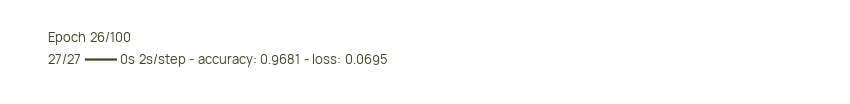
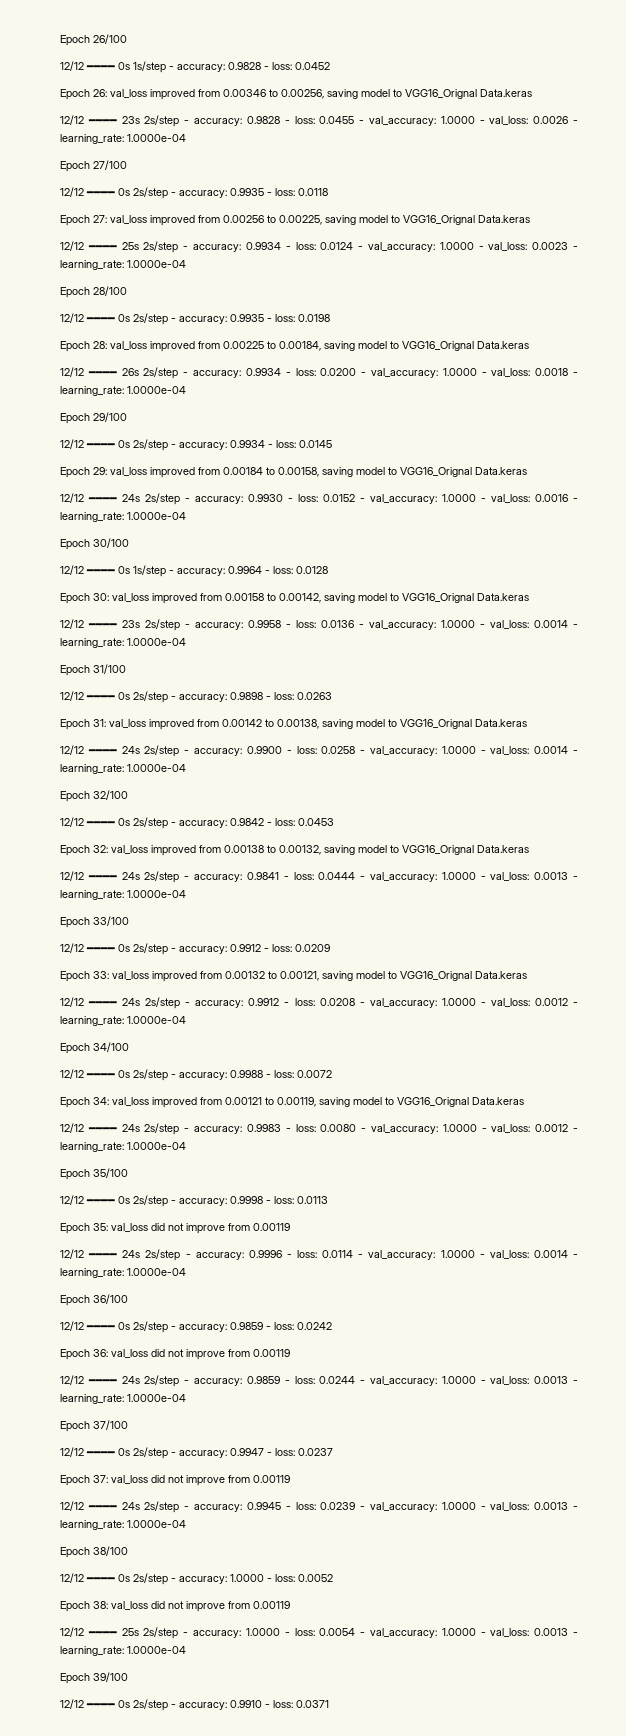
[48,54,388,67] 27/27 ━━━━ 0s 2s/step - accuracy: 0.9681 - loss: 0.0695 -> [60,61,330,73] [60,89,532,100] [60,115,578,127] [60,134,186,144] [60,160,127,172] [60,187,328,199] [60,215,530,226] [60,241,578,253] [60,260,186,270] [60,286,127,298] [60,313,330,325] [60,341,529,352] [60,367,578,379] [60,386,186,396] [60,412,127,424] [60,439,332,451] [60,467,527,478] [60,493,578,505] [60,512,186,522] [60,538,129,550] [60,565,328,577] [60,593,529,604] [60,619,578,631] [60,638,186,648] [60,664,126,676] [60,691,332,703] [60,719,527,730] [60,745,578,757] [60,764,186,774] [60,790,128,802] [60,817,334,829] [60,845,529,856] [60,871,578,883] [60,890,186,900] [60,916,129,928] [60,943,330,955] [60,971,527,982] [60,997,578,1009] [60,1016,186,1026] [60,1042,129,1054] [60,1069,332,1081] [60,1097,524,1108] [60,1123,578,1135] [60,1142,186,1152] [60,1168,128,1180] [60,1195,328,1207] [60,1223,290,1234] [60,1249,578,1261] [60,1268,186,1278] [60,1294,128,1306] [60,1321,332,1333] [60,1349,290,1360] [60,1375,578,1387] [60,1394,186,1404] [60,1420,128,1432] [60,1447,333,1459] [60,1475,290,1486] [60,1501,578,1513] [60,1520,186,1530] [60,1546,128,1558] [60,1573,333,1585] [60,1601,290,1612] [60,1627,578,1639] [60,1646,186,1656] [60,1672,128,1684] [60,1699,329,1711] 12/12 ━━━━ 0s 1s/step - accuracy: 0.9828 - loss: 0.0452 // Epoch 26: val_loss improved from 0.00346 to 0.00256, saving model to VGG16_Orignal Data.keras // 12/12 ━━━━ 23s 2s/step - accuracy: 0.9828 - loss: 0.0455 - val_accuracy: 1.0000 - val_loss: 0.0026 - learning_rate: 1.0000e-04 // Epoch 27/100 // 12/12 ━━━━ 0s 2s/step - accuracy: 0.9935 - loss: 0.0118 // Epoch 27: val_loss improved from 0.00256 to 0.00225, saving model to VGG16_Orignal Data.keras // 12/12 ━━━━ 25s 2s/step - accuracy: 0.9934 - loss: 0.0124 - val_accuracy: 1.0000 - val_loss: 0.0023 - learning_rate: 1.0000e-04 // Epoch 28/100 // 12/12 ━━━━ 0s 2s/step - accuracy: 0.9935 - loss: 0.0198 // Epoch 28: val_loss improved from 0.00225 to 0.00184, saving model to VGG16_Orignal Data.keras // 12/12 ━━━━ 26s 2s/step - accuracy: 0.9934 - loss: 0.0200 - val_accuracy: 1.0000 - val_loss: 0.0018 - learning_rate: 1.0000e-04 // Epoch 29/100 // 12/12 ━━━━ 0s 2s/step - accuracy: 0.9934 - loss: 0.0145 // Epoch 29: val_loss improved from 0.00184 to 0.00158, saving model to VGG16_Orignal Data.keras // 12/12 ━━━━ 24s 2s/step - accuracy: 0.9930 - loss: 0.0152 - val_accuracy: 1.0000 - val_loss: 0.0016 - learning_rate: 1.0000e-04 // Epoch 30/100 // 12/12 ━━━━ 0s 1s/step - accuracy: 0.9964 - loss: 0.0128 // Epoch 30: val_loss improved from 0.00158 to 0.00142, saving model to VGG16_Orignal Data.keras // 12/12 ━━━━ 23s 2s/step - accuracy: 0.9958 - loss: 0.0136 - val_accuracy: 1.0000 - val_loss: 0.0014 - learning_rate: 1.0000e-04 // Epoch 31/100 // 12/12 ━━━━ 0s 2s/step - accuracy: 0.9898 - loss: 0.0263 // Epoch 31: val_loss improved from 0.00142 to 0.00138, saving model to VGG16_Orignal Data.keras // 12/12 ━━━━ 24s 2s/step - accuracy: 0.9900 - loss: 0.0258 - val_accuracy: 1.0000 - val_loss: 0.0014 - learning_rate: 1.0000e-04 // Epoch 32/100 // 12/12 ━━━━ 0s 2s/step - accuracy: 0.9842 - loss: 0.0453 // Epoch 32: val_loss improved from 0.00138 to 0.00132, saving model to VGG16_Orignal Data.keras // 12/12 ━━━━ 24s 2s/step - accuracy: 0.9841 - loss: 0.0444 - val_accuracy: 1.0000 - val_loss: 0.0013 - learning_rate: 1.0000e-04 // Epoch 33/100 // 12/12 ━━━━ 0s 2s/step - accuracy: 0.9912 - loss: 0.0209 // Epoch 33: val_loss improved from 0.00132 to 0.00121, saving model to VGG16_Orignal Data.keras // 12/12 ━━━━ 24s 2s/step - accuracy: 0.9912 - loss: 0.0208 - val_accuracy: 1.0000 - val_loss: 0.0012 - learning_rate: 1.0000e-04 // Epoch 34/100 // 12/12 ━━━━ 0s 2s/step - accuracy: 0.9988 - loss: 0.0072 // Epoch 34: val_loss improved from 0.00121 to 0.00119, saving model to VGG16_Orignal Data.keras // 12/12 ━━━━ 24s 2s/step - accuracy: 0.9983 - loss: 0.0080 - val_accuracy: 1.0000 - val_loss: 0.0012 - learning_rate: 1.0000e-04 // Epoch 35/100 // 12/12 ━━━━ 0s 2s/step - accuracy: 0.9998 - loss: 0.0113 // Epoch 35: val_loss did not improve from 0.00119 // 12/12 ━━━━ 24s 2s/step - accuracy: 0.9996 - loss: 0.0114 - val_accuracy: 1.0000 - val_loss: 0.0014 - learning_rate: 1.0000e-04 // Epoch 36/100 // 12/12 ━━━━ 0s 2s/step - accuracy: 0.9859 - loss: 0.0242 // Epoch 36: val_loss did not improve from 0.00119 // 12/12 ━━━━ 24s 2s/step - accuracy: 0.9859 - loss: 0.0244 - val_accuracy: 1.0000 - val_loss: 0.0013 - learning_rate: 1.0000e-04 // Epoch 37/100 // 12/12 ━━━━ 0s 2s/step - accuracy: 0.9947 - loss: 0.0237 // Epoch 37: val_loss did not improve from 0.00119 // 12/12 ━━━━ 24s 2s/step - accuracy: 0.9945 - loss: 0.0239 - val_accuracy: 1.0000 - val_loss: 0.0013 - learning_rate: 1.0000e-04 // Epoch 38/100 // 12/12 ━━━━ 0s 2s/step - accuracy: 1.0000 - loss: 0.0052 // Epoch 38: val_loss did not improve from 0.00119 // 12/12 ━━━━ 25s 2s/step - accuracy: 1.0000 - loss: 0.0054 - val_accuracy: 1.0000 - val_loss: 0.0013 - learning_rate: 1.0000e-04 // Epoch 39/100 // 12/12 ━━━━ 0s 2s/step - accuracy: 0.9910 - loss: 0.0371

